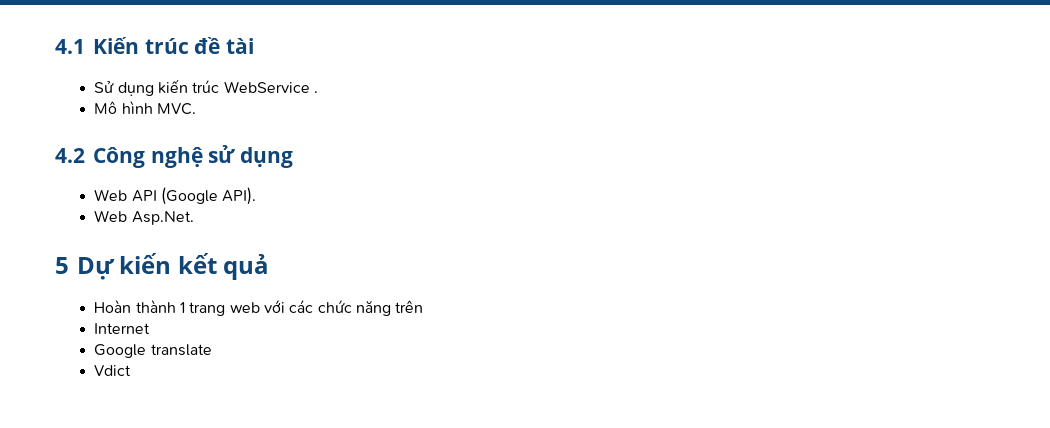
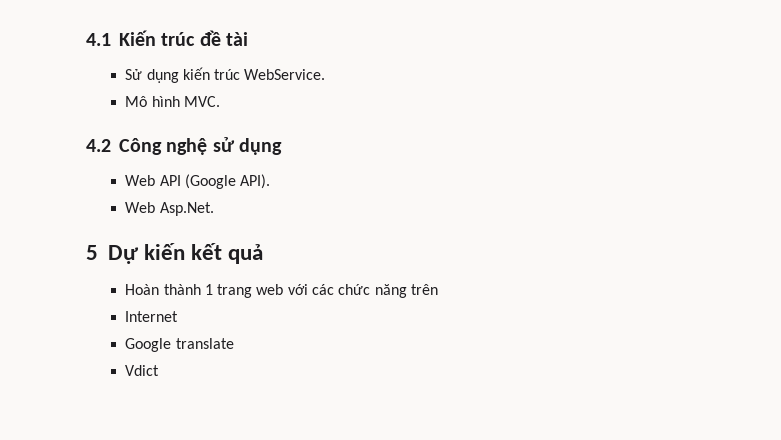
[223,81,318,93] WebService . -> [244,69,326,80] WebService.

